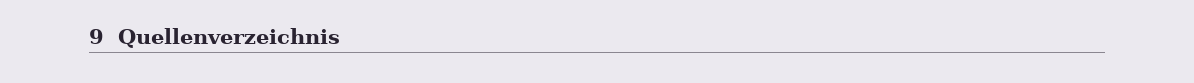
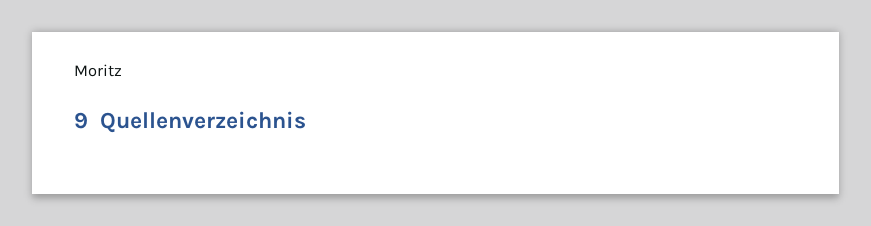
(89, 36) none -> [74,64,122,77] Moritz //

